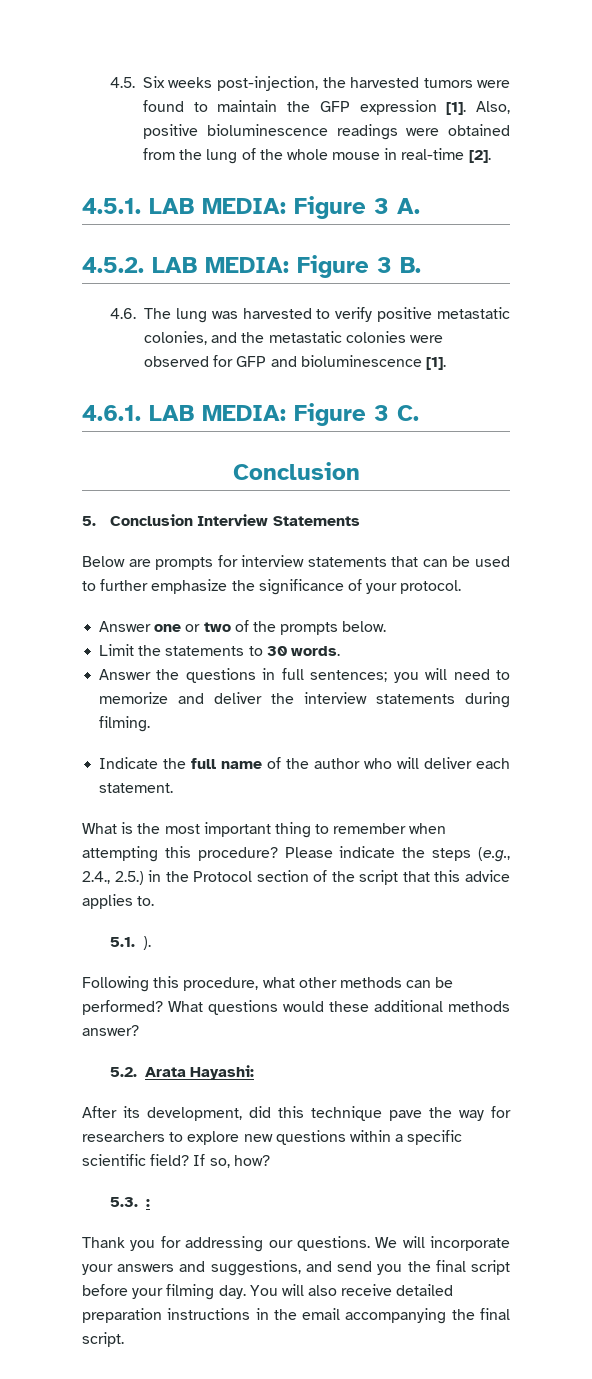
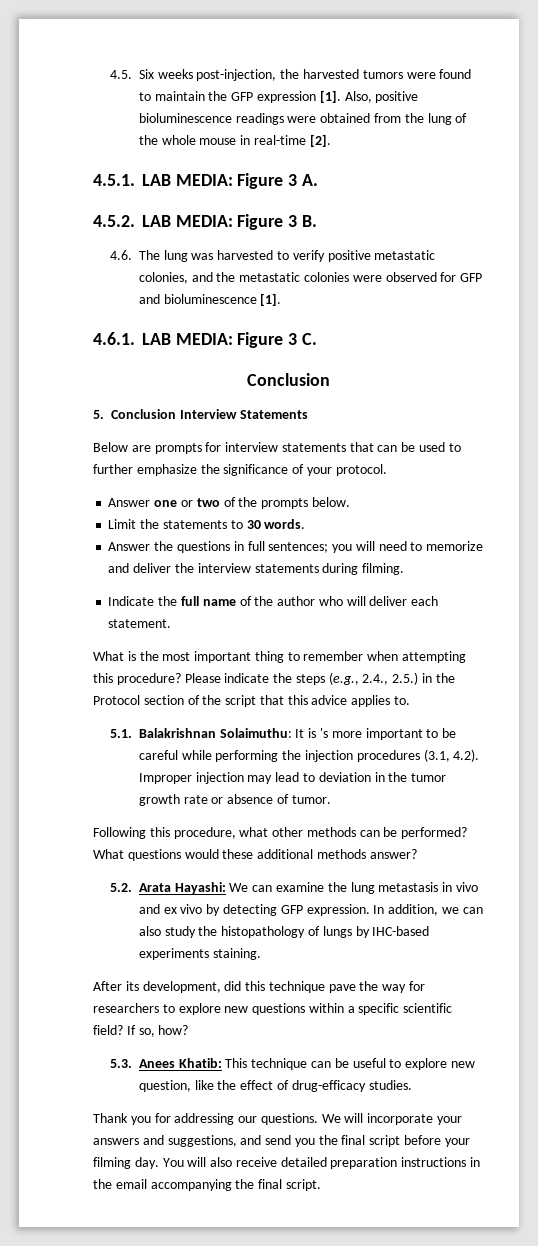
[142,936,151,950] ). -> [138,728,457,740] [138,749,480,762] [138,772,447,784] [138,794,331,806] Balakrishnan Solaimuthu: It is 's more important to be careful while performing the injection procedures (3.1, 4.2). Improper injection may lead to deviation in the tumor growth rate or absence of tumor.
(255, 1072) none -> [229,882,478,894] [138,904,483,916] [138,926,430,938] [138,948,261,960] We can examine the lung metastasis in vivo and ex vivo by detecting GFP expression. In addition, we can also study the histopathology of lungs by IHC-based experiments staining.
[145,1199,150,1207] : -> [138,1058,475,1070] [138,1080,412,1092] Anees Khatib: This technique can be useful to explore new question, like the effect of drug-efficacy studies.

